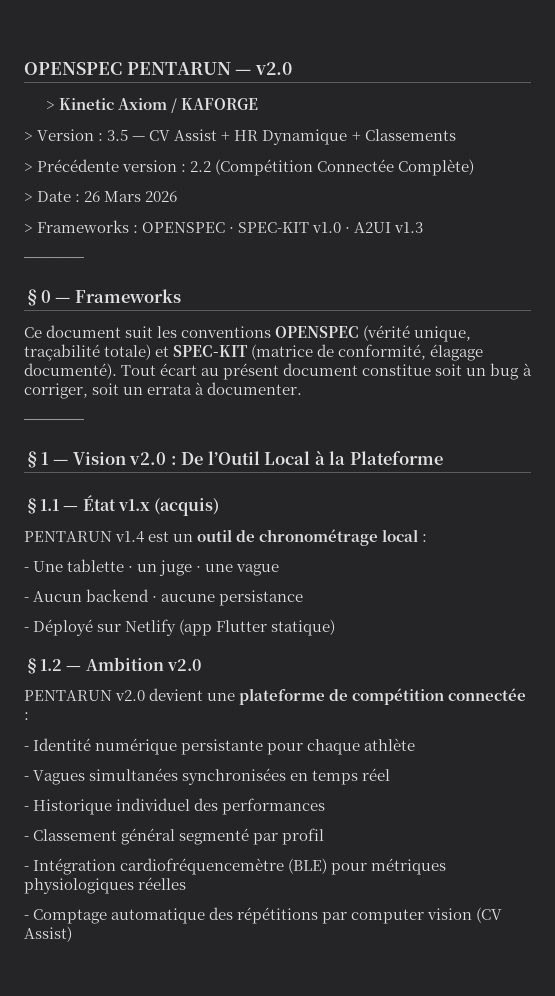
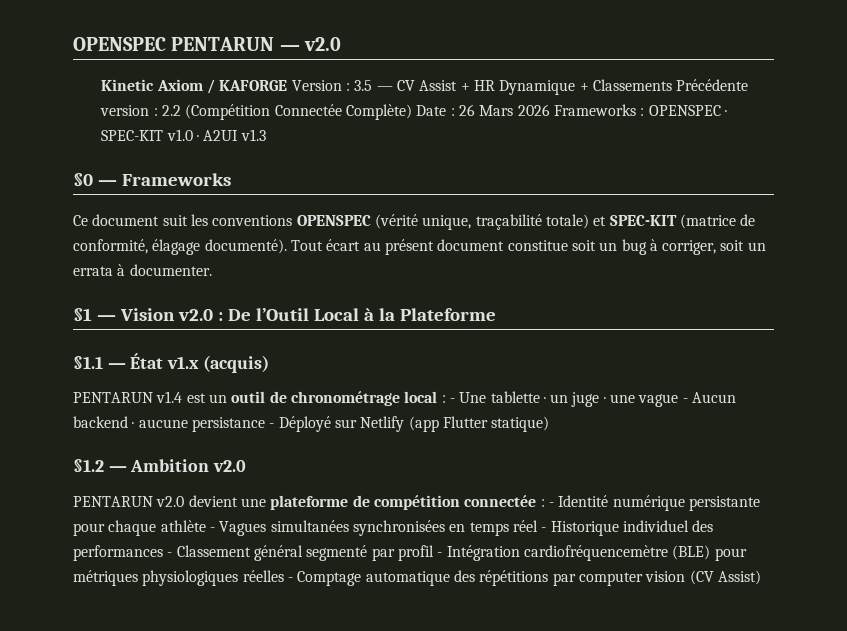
[46,101,56,110] > -> (342, 44) none
[24,132,33,141] // > -> (288, 85) none
[24,163,33,172] // > -> (672, 85) none
[24,193,33,202] // > -> (412, 112) none
[24,224,33,233] // > -> (550, 110) none
[24,257,84,263] // ──── -> (266, 135) none
[24,419,84,425] // ──── -> (212, 270) none
(428, 538) // -> (446, 399) none
(280, 570) // -> (679, 400) none
(304, 598) // -> (265, 424) none
(29, 716) // -> (545, 503) none
(416, 744) // -> (206, 526) none
(391, 774) // -> (538, 526) none
(326, 806) // -> (163, 553) none
(325, 836) // -> (434, 553) none
(187, 883) // -> (284, 576) none

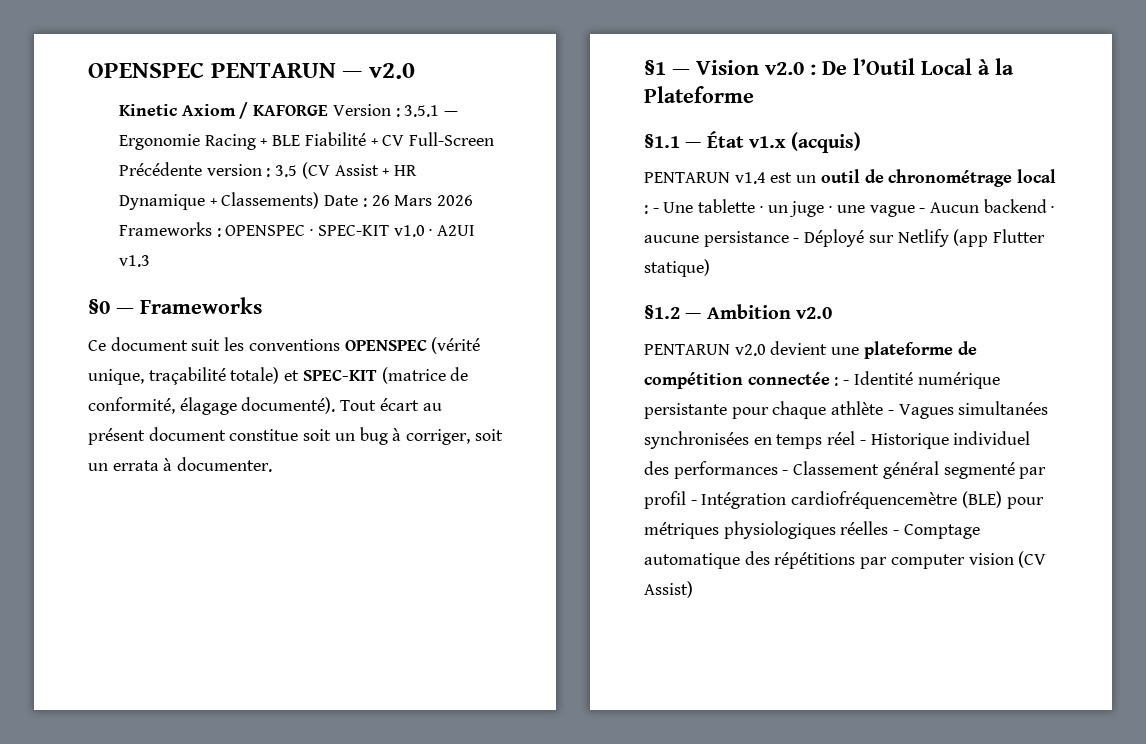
[354,80,415,91] 3.5 — CV -> [404,105,459,117] [118,132,495,150] [118,162,330,179] 3.5.1 — Ergonomie Racing + BLE Fiabilité + CV Full-Screen Précédente version : 3.5 (CV
[592,79,749,91] [100,104,412,120] Classements Précédente version : 2.2 (Compétition Connectée Complète) -> [221,192,320,209] Classements)

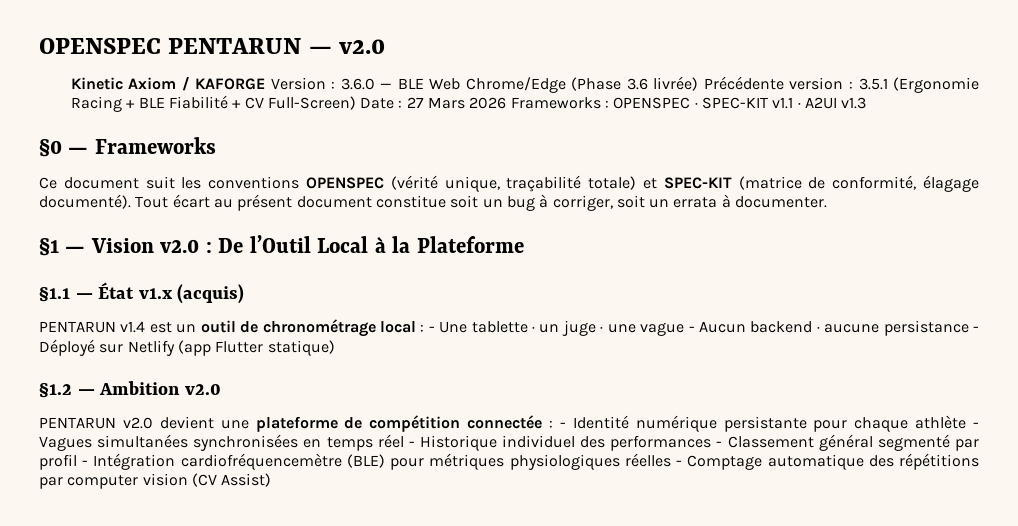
[404,105,459,117] [118,134,200,150] 3.5.1 — Ergonomie -> [340,76,979,93] 3.6.0 — BLE Web Chrome/Edge (Phase 3.6 livrée) Précédente version : 3.5.1 (Ergonomie
[409,132,495,146] [118,162,418,179] [118,192,320,210] Full-Screen Précédente version : 3.5 (CV Assist + HR Dynamique + Classements) -> [267,96,356,110] Full-Screen)
[371,195,390,206] 26 -> [406,97,424,108] 27
[393,225,425,237] v1.0 -> [772,97,794,109] v1.1

